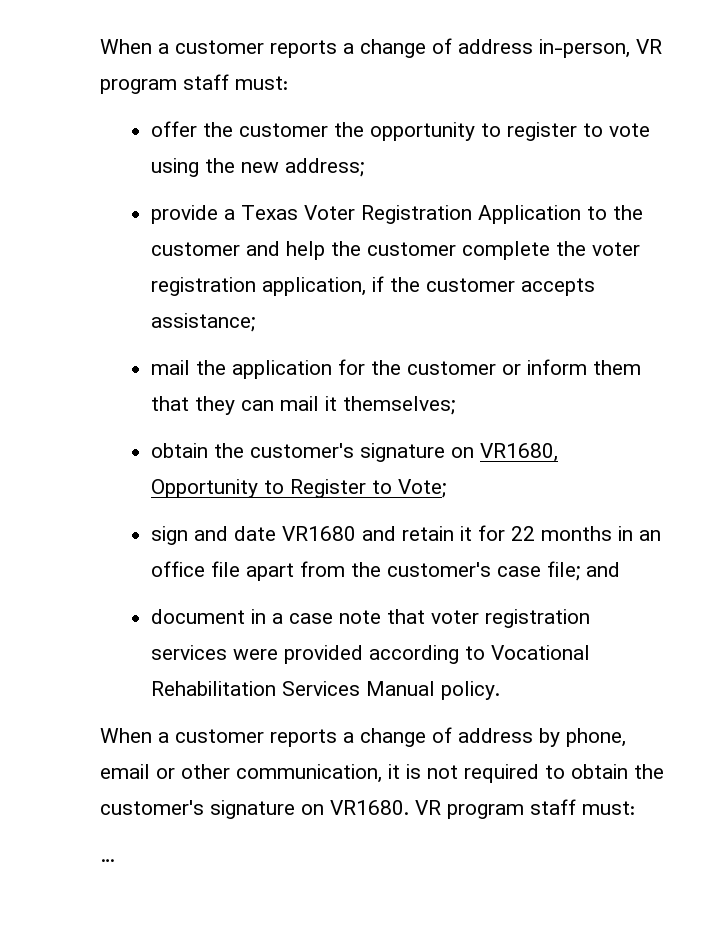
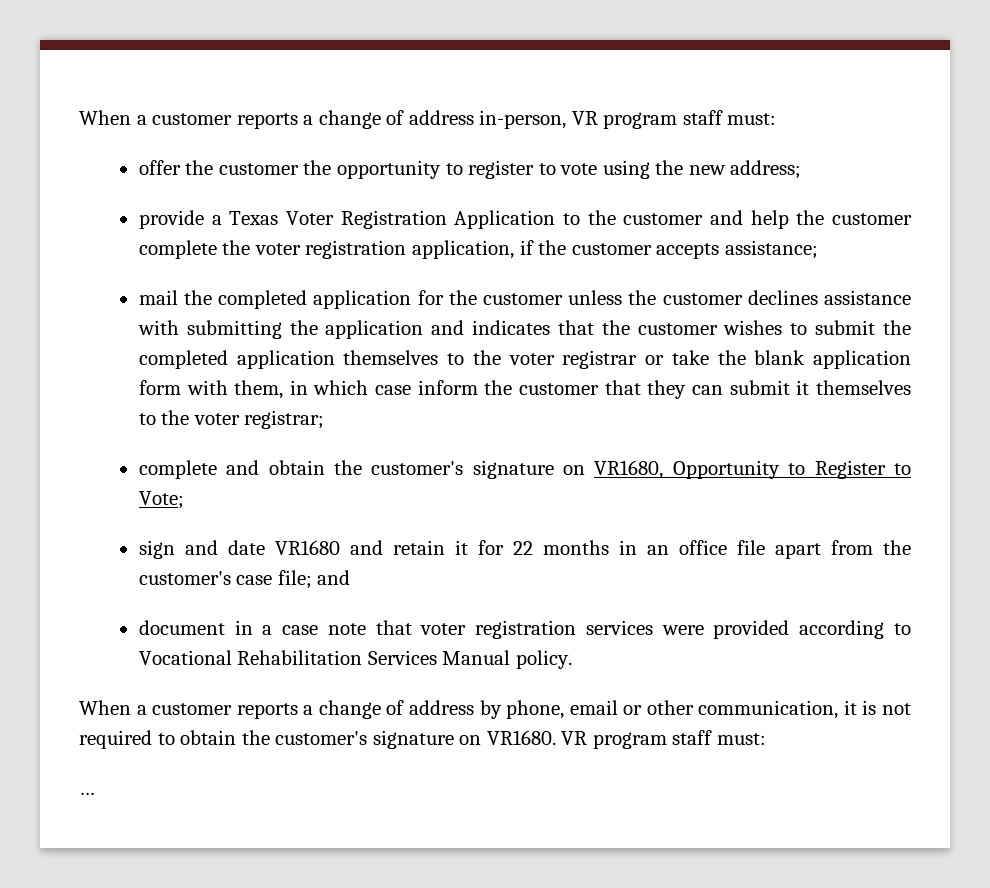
(227, 367) none -> [218,290,308,309] completed
[502,359,642,375] [151,396,456,415] or inform them that they can mail it themselves; // -> [568,290,911,305] [137,320,912,339] [138,350,911,369] [138,380,911,399] [138,410,325,429] [138,460,260,479] unless the customer declines assistance with submitting the application and indicates that the customer wishes to submit the completed application themselves to the voter registrar or take the blank application form with them, in which case inform the customer that they can submit it themselves to the voter registrar; // complete and

